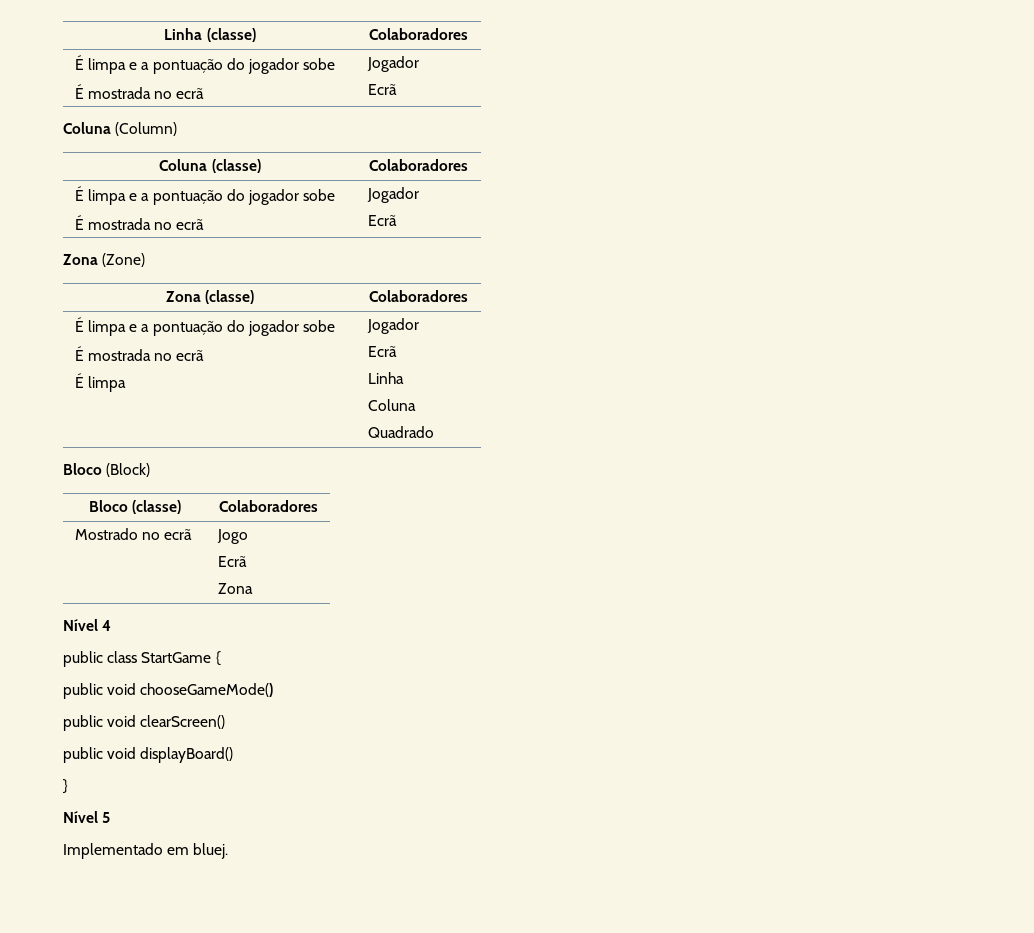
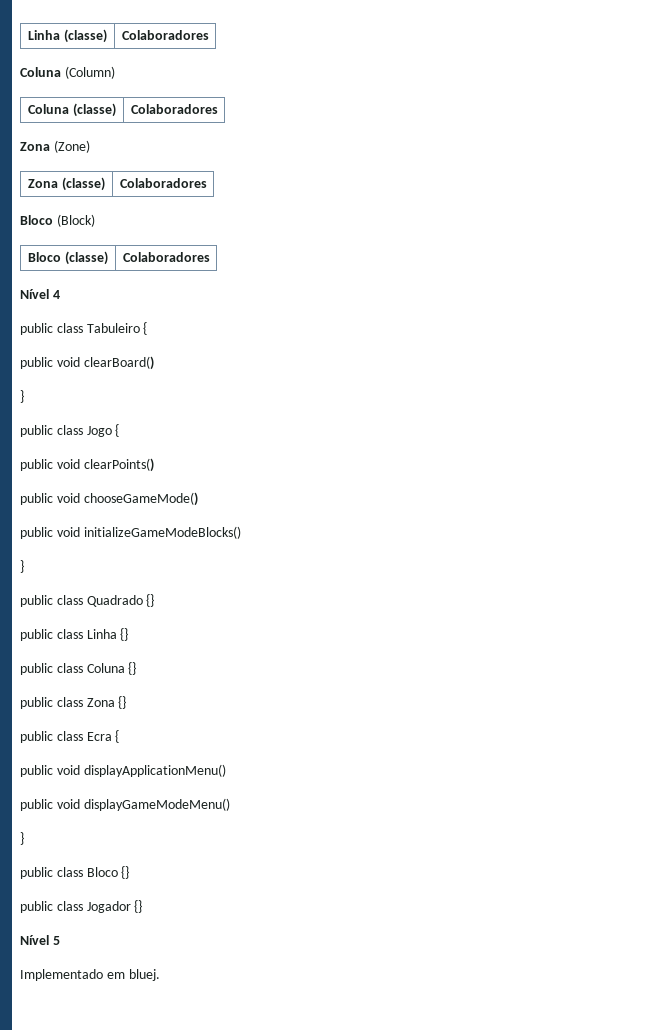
[74,55,336,74] [74,84,205,99] [366,56,419,72] [367,84,397,95] // É limpa e a pontuação do jogador sobe // É mostrada no ecrã | Jogador // Ecrã -> (209, 35) none
[74,186,336,205] [74,215,205,230] [366,187,419,203] [367,215,397,226] // É limpa e a pontuação do jogador sobe // É mostrada no ecrã | Jogador // Ecrã -> (218, 109) none
[74,317,336,336] [74,346,205,361] [74,373,126,392] [366,318,419,334] [367,346,397,357] [367,372,404,384] [367,399,416,411] [367,426,434,438] // É limpa e a pontuação do jogador sobe // É mostrada no ecrã // É limpa | Jogador // Ecrã // Linha // Coluna // Quadrado -> (207, 183) none
[74,528,193,540] [216,529,248,544] [217,556,247,567] [217,583,253,594] // Mostrado no ecrã | Jogo // Ecrã // Zona -> (210, 257) none
[141,651,221,666] StartGame { -> [86,322,148,335] [20,356,154,370] [20,390,24,403] [20,424,120,437] [20,458,154,472] Tabuleiro { // public void clearBoard() // } // public class Jogo { // public void clearPoints()
[140,715,226,729] [63,747,234,763] [63,779,68,794] clearScreen() // public void displayBoard() // } -> [83,526,241,539] [20,560,24,573] [20,594,155,607] [20,628,129,641] [20,662,137,675] [20,696,127,709] [20,730,120,743] [20,764,226,777] [20,798,230,811] [20,832,24,845] [20,866,130,879] [20,900,143,913] initializeGameModeBlocks() // } // public class Quadrado {} // public class Linha {} // public class Coluna {} // public class Zona {} // public class Ecra { // public void displayApplicationMenu() // public void displayGameModeMenu() // } // public class Bloco {} // public class Jogador {}

